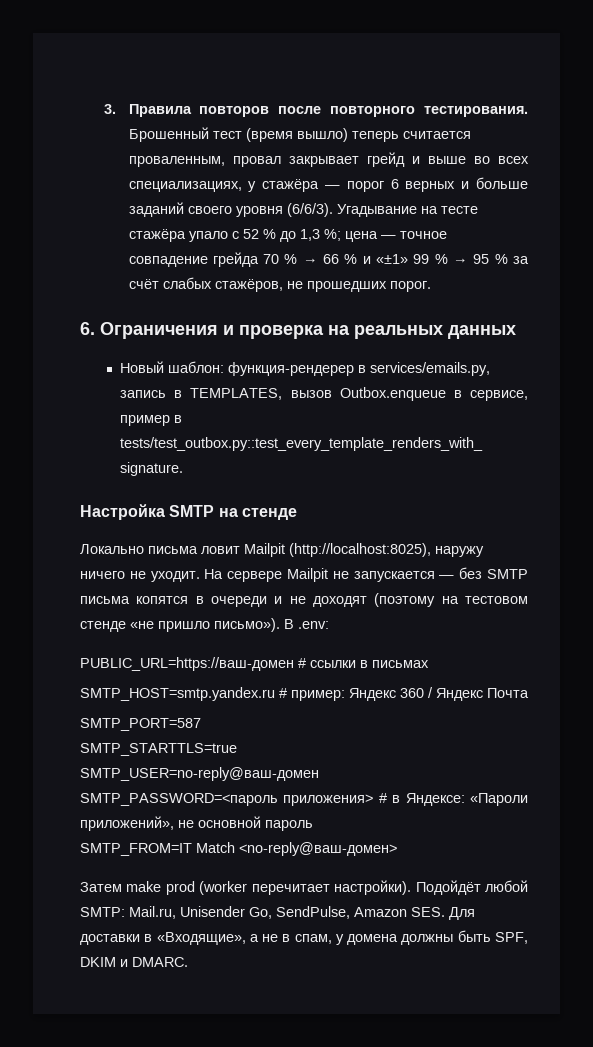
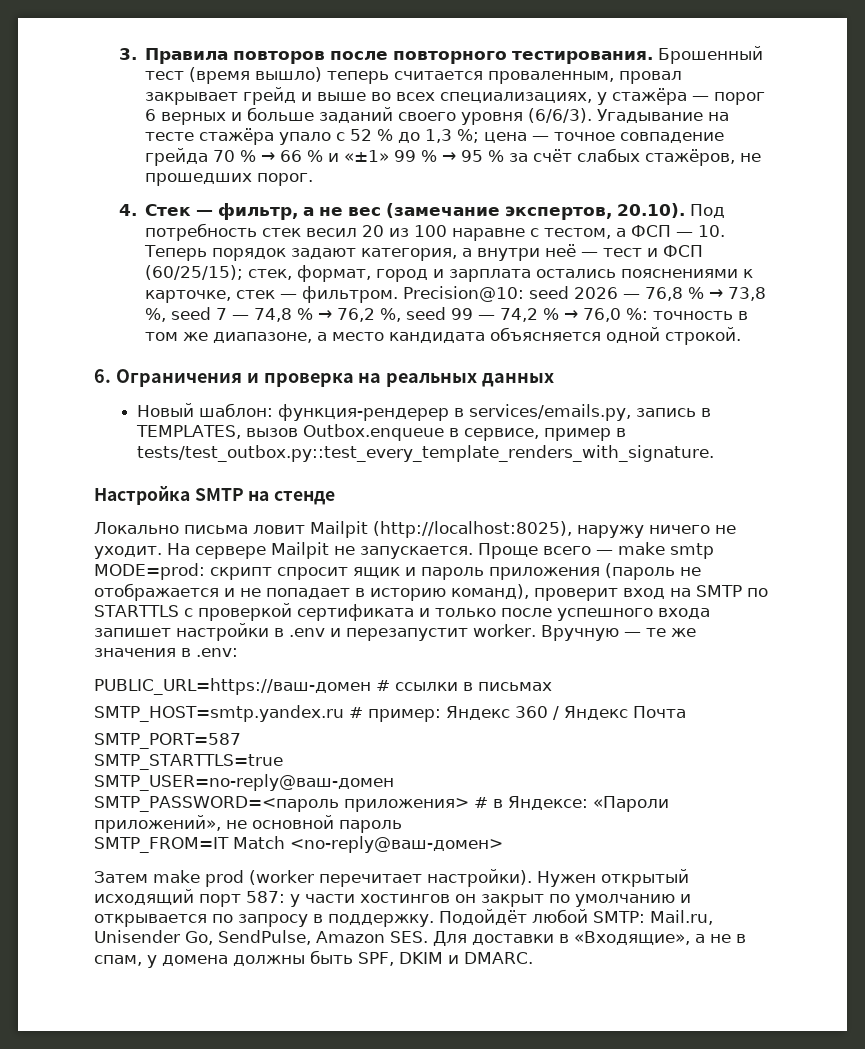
(431, 286) none -> [119,203,726,220] [145,223,726,241] [144,244,704,261] [145,265,754,282] [145,286,767,303] [145,307,749,322] [145,327,742,345] // 4. Стек — фильтр, а не вес (замечание экспертов, 20.10). Под потребность стек весил 20 из 100 наравне с тестом, а ФСП — 10. Теперь порядок задают категория, а внутри неё — тест и ФСП (60/25/15); стек, формат, город и зарплата остались пояснениями к карточке, стек — фильтром. Precision@10: seed 2026 — 76,8 % → 73,8 %, seed 7 — 74,8 % → 76,2 %, seed 99 — 74,2 % → 76,0 %: точность в том же диапазоне, а место кандидата объясняется одной строкой.
[353,567,528,582] [80,593,528,607] [80,618,294,632] запускается — без SMTP письма копятся в очереди и не доходят (поэтому на тестовом стенде «не пришло письмо»). В -> [360,542,714,559] [94,563,701,580] [94,583,768,601] [94,603,710,621] [94,623,696,641] [94,648,191,657] запускается. Проще всего — make smtp MODE=prod: скрипт спросит ящик и пароль приложения (пароль не отображается и не попадает в историю команд), проверит вход на SMTP по STARTTLS с проверкой сертификата и только после успешного входа запишет настройки в .env и перезапустит worker. Вручную — те же значения в
(412, 887) none -> [537,869,689,887] [94,889,691,907] [94,914,434,927] Нужен открытый исходящий порт 587: у части хостингов он закрыт по умолчанию и открывается по запросу в поддержку.

